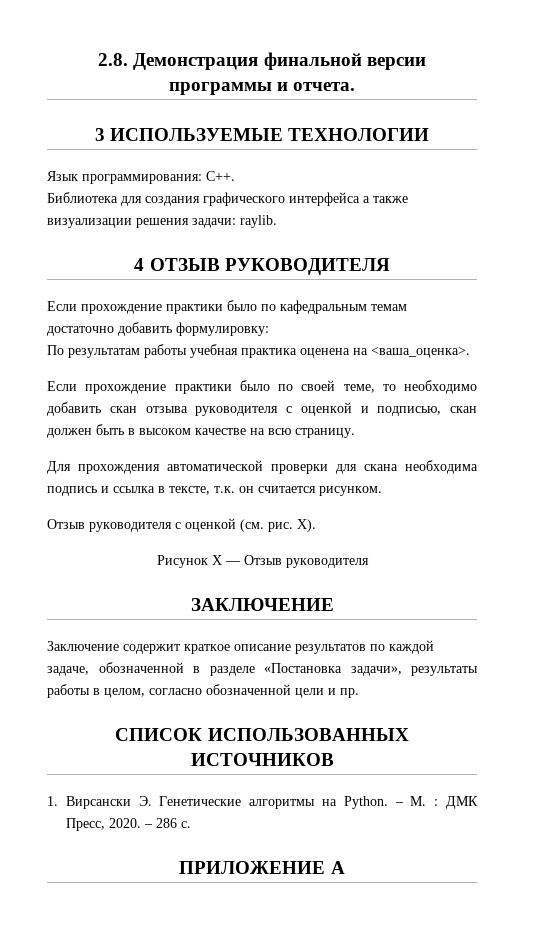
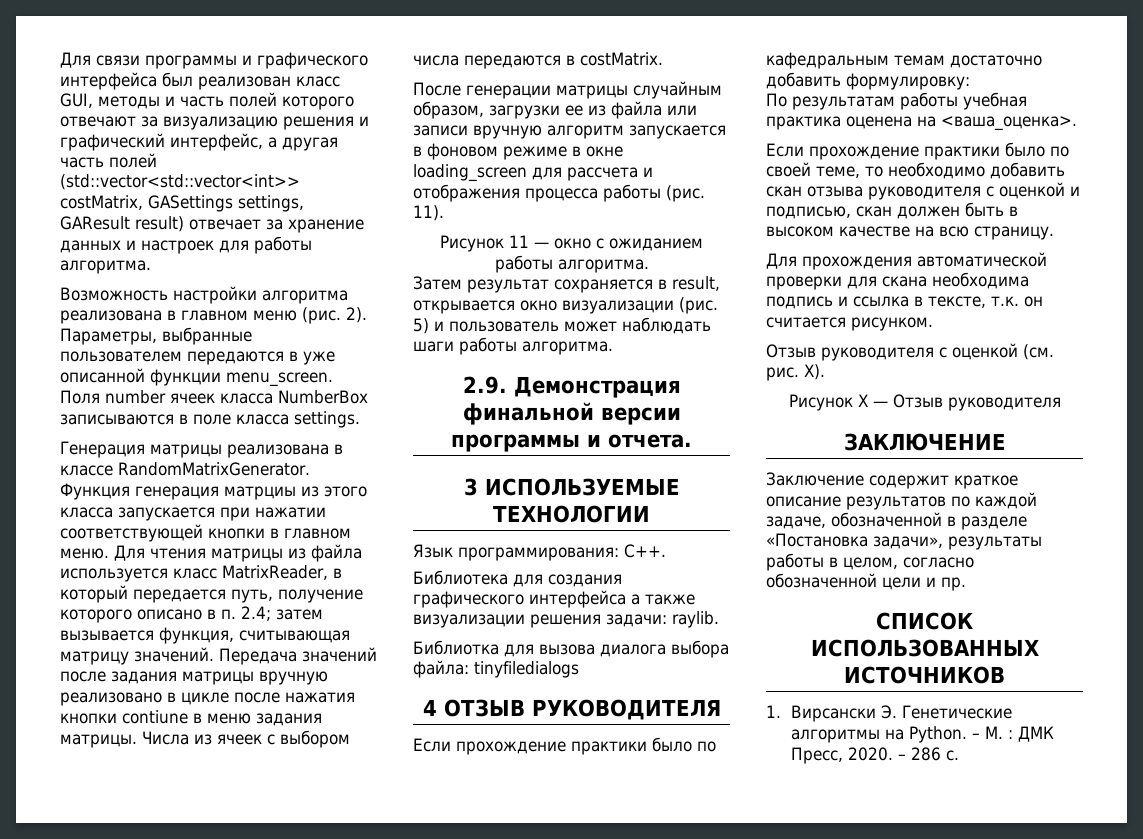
[98,53,129,66] 2.8. -> [60,52,368,69] [60,72,340,90] [60,92,354,110] [60,116,369,130] [60,133,338,151] [60,153,157,168] [60,174,300,190] [60,195,304,212] [60,216,364,233] [60,236,312,254] [60,260,151,274] [60,286,348,304] [60,307,367,324] [60,327,252,345] [60,351,335,365] [60,368,333,387] [60,390,368,404] [60,411,360,428] [60,441,343,458] [60,462,310,476] [60,483,367,500] [60,507,326,521] [60,524,351,542] [60,544,362,562] [60,565,342,582] [60,585,363,603] [60,606,323,623] [60,627,350,644] [60,647,377,665] [60,671,328,685] [60,692,355,706] [60,710,322,726] [60,730,350,748] [413,52,663,69] [413,81,722,99] [413,101,697,119] [413,125,726,139] [413,143,623,160] [413,164,653,182] [413,184,705,202] [413,205,444,221] [440,235,703,252] [494,255,649,273] [413,276,720,293] [413,297,718,314] [413,317,711,334] [413,337,613,355] [462,376,507,394] Для связи программы и графического интерфейса был реализован класс GUI, методы и часть полей которого отвечают за визуализацию решения и графический интерфейс, а другая часть полей (std::vector<std::vector<int>> costMatrix, GASettings settings, GAResult result) отвечает за хранение данных и настроек для работы алгоритма. // Возможность настройки алгоритма реализована в главном меню (рис. 2). Параметры, выбранные пользователем передаются в уже описанной функции menu_screen. Поля number ячеек класса NumberBox записываются в поле класса settings. // Генерация матрицы реализована в классе RandomMatrixGenerator. Функция генерация матрциы из этого класса запускается при нажатии соответствующей кнопки в главном меню. Для чтения матрицы из файла используется класс MatrixReader, в который передается путь, получение которого описано в п. 2.4; затем вызывается функция, считывающая матрицу значений. Передача значений после задания матрицы вручную реализовано в цикле после нажатия кнопки contiune в меню задания матрицы. Числа из ячеек с выбором числа передаются в costMatrix. // После генерации матрицы случайным образом, загрузки ее из файла или записи вручную алгоритм запускается в фоновом режиме в окне loading_screen для рассчета и отображения процесса работы (рис. 11). // Рисунок 11 — окно с ожиданием работы алгоритма. // Затем результат сохраняется в result, открывается окно визуализации (рис. 5) и пользователь может наблюдать шаги работы алгоритма. // 2.9.
(277, 221) none -> [413,640,729,658] [413,660,579,678] // Библиотка для вызова диалога выбора файла: tinyfiledialogs
[179,861,345,874] // ПРИЛОЖЕНИЕ А -> (959, 755) none

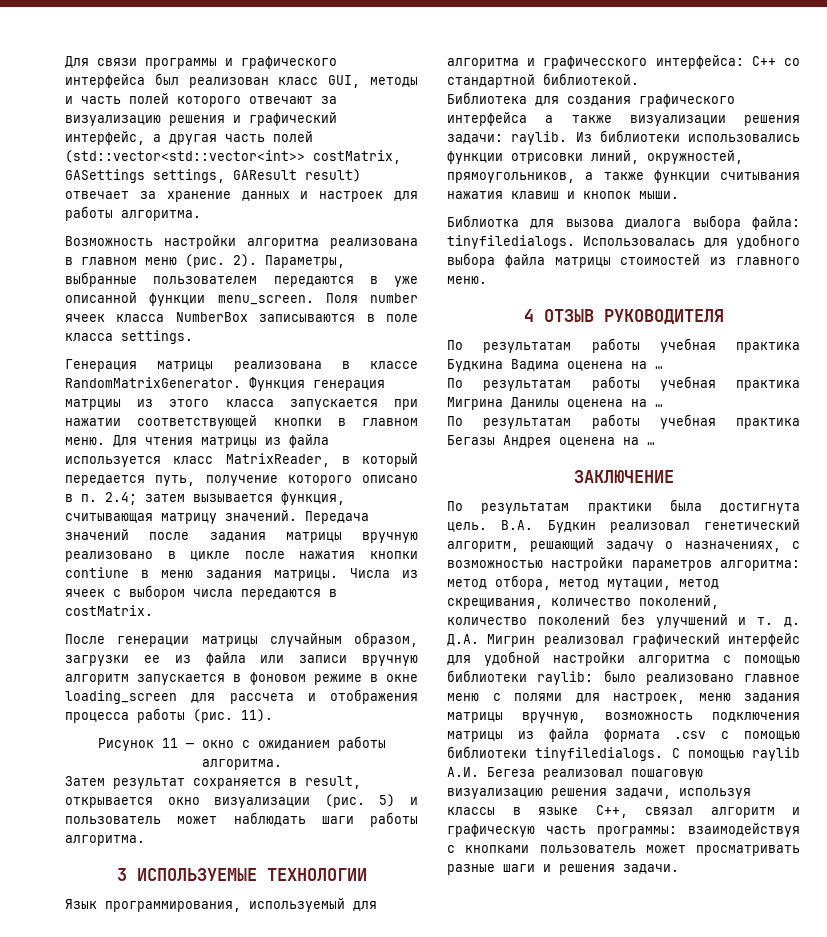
[462,376,681,398] [462,402,681,425] [451,434,692,452] [463,478,680,496] [493,505,650,523] [413,544,666,561] 2.9. Демонстрация финальной версии программы и отчета. // 3 ИСПОЛЬЗУЕМЫЕ ТЕХНОЛОГИИ // Язык программирования: C++. -> [116,868,367,881] [65,898,377,912] [447,55,800,69] [447,73,639,88] 3 ИСПОЛЬЗУЕМЫЕ ТЕХНОЛОГИИ // Язык программирования, используемый для алгоритма и графичесского интерфейса: C++ со стандартной библиотекой.
(719, 619) none -> [575,130,800,142] [447,150,743,164] [447,170,800,183] [447,191,679,199] Из библиотеки использовались функции отрисовки линий, окружностей, прямоугольников, а также функции считывания нажатия клавиш и кнопок мыши.
[474,661,579,678] [422,699,721,720] [413,737,716,755] [766,52,1042,69] [766,72,970,90] [766,92,1027,110] [766,116,1077,131] [766,142,1069,160] [766,162,1065,179] [766,182,1080,200] [766,202,1018,219] [766,226,1054,240] [766,252,1047,270] [766,272,1029,290] [766,296,1043,309] [766,317,933,331] [766,343,1054,361] [766,364,825,381] [788,394,1061,411] [843,433,1006,451] [766,472,1018,489] [766,492,1037,510] [766,512,1027,530] [766,533,1042,550] [766,553,974,571] [766,573,966,591] [876,612,973,630] [810,639,1039,657] [844,666,1005,684] [766,705,1012,722] [790,726,1054,743] [790,747,959,764] tinyfiledialogs // 4 ОТЗЫВ РУКОВОДИТЕЛЯ // Если прохождение практики было по кафедральным темам достаточно добавить формулировку: // По результатам работы учебная практика оценена на <ваша_оценка>. // Если прохождение практики было по своей теме, то необходимо добавить скан отзыва руководителя с оценкой и подписью, скан должен быть в высоком качестве на всю страницу. // Для прохождения автоматической проверки для скана необходима подпись и ссылка в тексте, т.к. он считается рисунком. // Отзыв руководителя с оценкой (см. рис. Х). // Рисунок Х — Отзыв руководителя // ЗАКЛЮЧЕНИЕ // Заключение содержит краткое описание результатов по каждой задаче, обозначенной в разделе «Постановка задачи», результаты работы в целом, согласно обозначенной цели и пр. // СПИСОК ИСПОЛЬЗОВАННЫХ ИСТОЧНИКОВ // 1. Вирсански Э. Генетические алгоритмы на Python. – М. : ДМК Пресс, 2020. – 286 с. -> [447,234,800,249] [447,253,800,268] [447,276,487,284] [523,309,724,325] [447,338,800,353] [447,359,663,372] [447,376,800,391] [447,397,663,410] [447,414,800,429] [447,435,655,448] [573,470,674,483] [447,499,800,514] [447,519,800,533] [447,538,800,552] [447,557,800,571] [447,575,719,590] [447,595,719,609] [447,613,800,628] [447,633,800,647] [447,651,800,666] [447,670,800,685] [447,693,800,704] [447,712,800,723] [447,728,800,742] [447,746,800,761] [447,767,703,780] [447,788,751,799] [447,805,800,818] [447,823,800,837] [447,845,800,856] [447,864,679,875] tinyfiledialogs. Использовалась для удобного выбора файла матрицы стоимостей из главного меню. // 4 ОТЗЫВ РУКОВОДИТЕЛЯ // По результатам работы учебная практика Будкина Вадима оценена на … // По результатам работы учебная практика Мигрина Данилы оценена на … // По результатам работы учебная практика Бегазы Андрея оценена на … // ЗАКЛЮЧЕНИЕ // По результатам практики была достигнута цель. В.А. Будкин реализовал генетический алгоритм, решающий задачу о назначениях, с возможностью настройки параметров алгоритма: метод отбора, метод мутации, метод скрещивания, количество поколений, количество поколений без улучшений и т. д. Д.А. Мигрин реализовал графический интерфейс для удобной настройки алгоритма с помощью библиотеки raylib: было реализовано главное меню с полями для настроек, меню задания матрицы вручную, возможность подключения матрицы из файла формата .csv с помощью библиотеки tinyfiledialogs. С помощью raylib А.И. Бегеза реализовал пошаговую визуализацию решения задачи, используя классы в языке C++, связал алгоритм и графическую часть программы: взаимодействуя с кнопками пользователь может просматривать разные шаги и решения задачи.

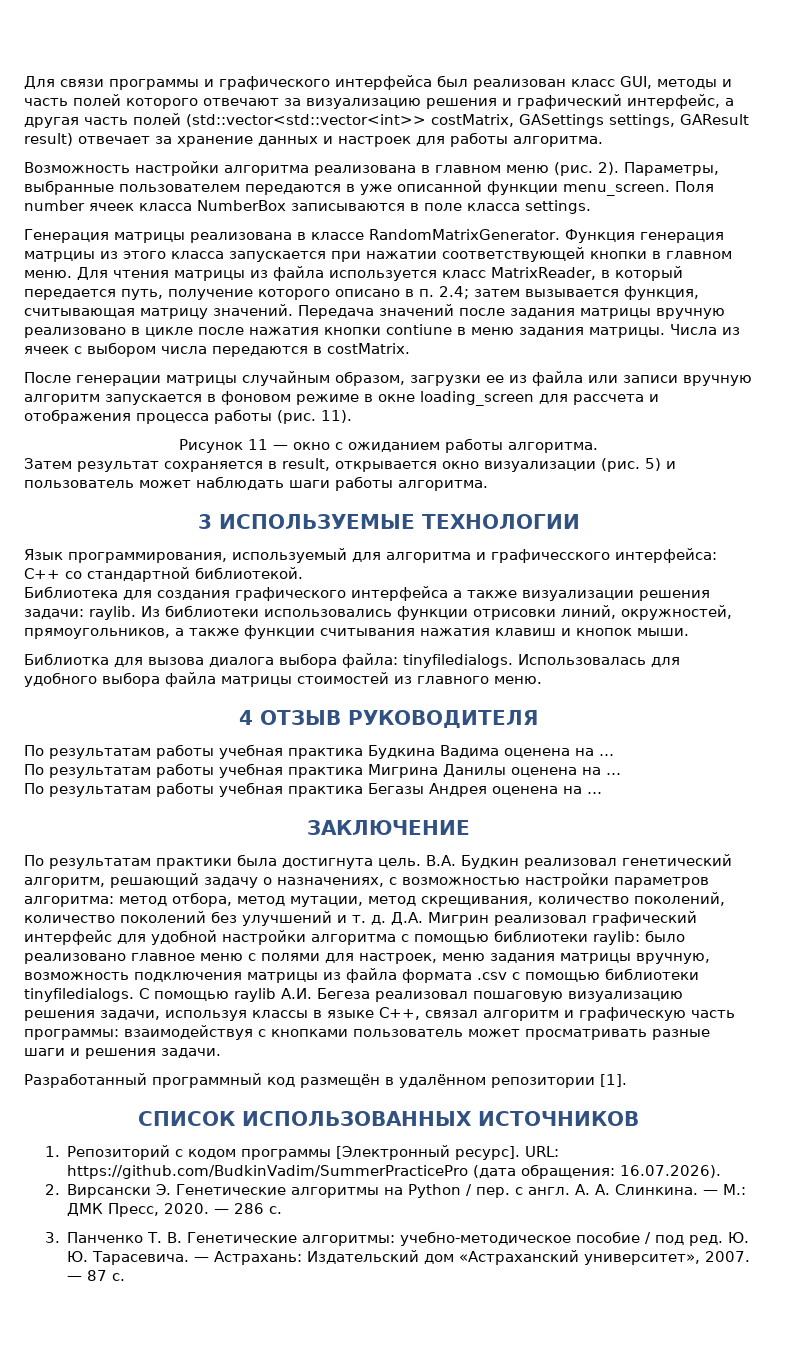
(679, 869) none -> [24,1073,627,1088] [138,1111,639,1126] [44,1145,560,1160] [67,1164,722,1179] [44,1184,747,1198] [67,1203,283,1217] [44,1231,750,1246] [67,1250,751,1265] [67,1270,126,1281] // Разработанный программный код размещён в удалённом репозитории [1]. // СПИСОК ИСПОЛЬЗОВАННЫХ ИСТОЧНИКОВ // 1. Репозиторий с кодом программы [Электронный ресурс]. URL: https://github.com/BudkinVadim/SummerPracticePro (дата обращения: 16.07.2026). // 2. Вирсански Э. Генетические алгоритмы на Python / пер. с англ. А. А. Слинкина. — М.: ДМК Пресс, 2020. — 286 с. // 3. Панченко Т. В. Генетические алгоритмы: учебно-методическое пособие / под ред. Ю. Ю. Тарасевича. — Астрахань: Издательский дом «Астраханский университет», 2007. — 87 с.

